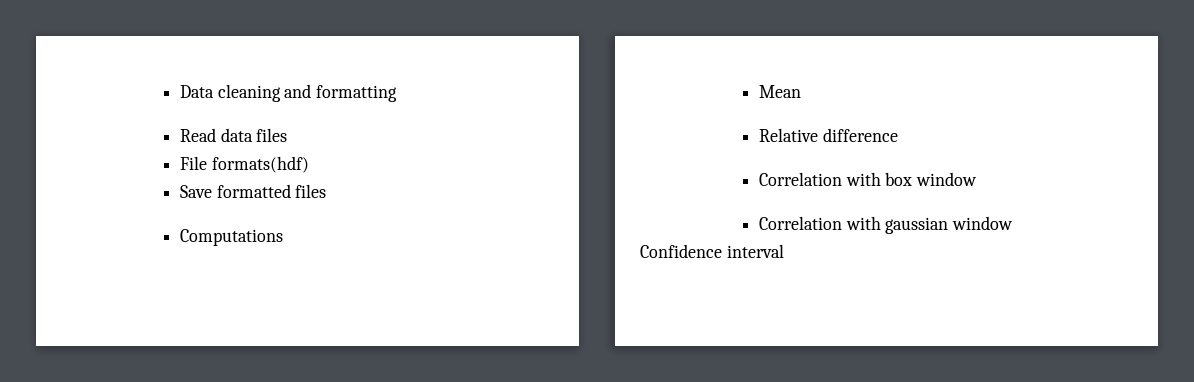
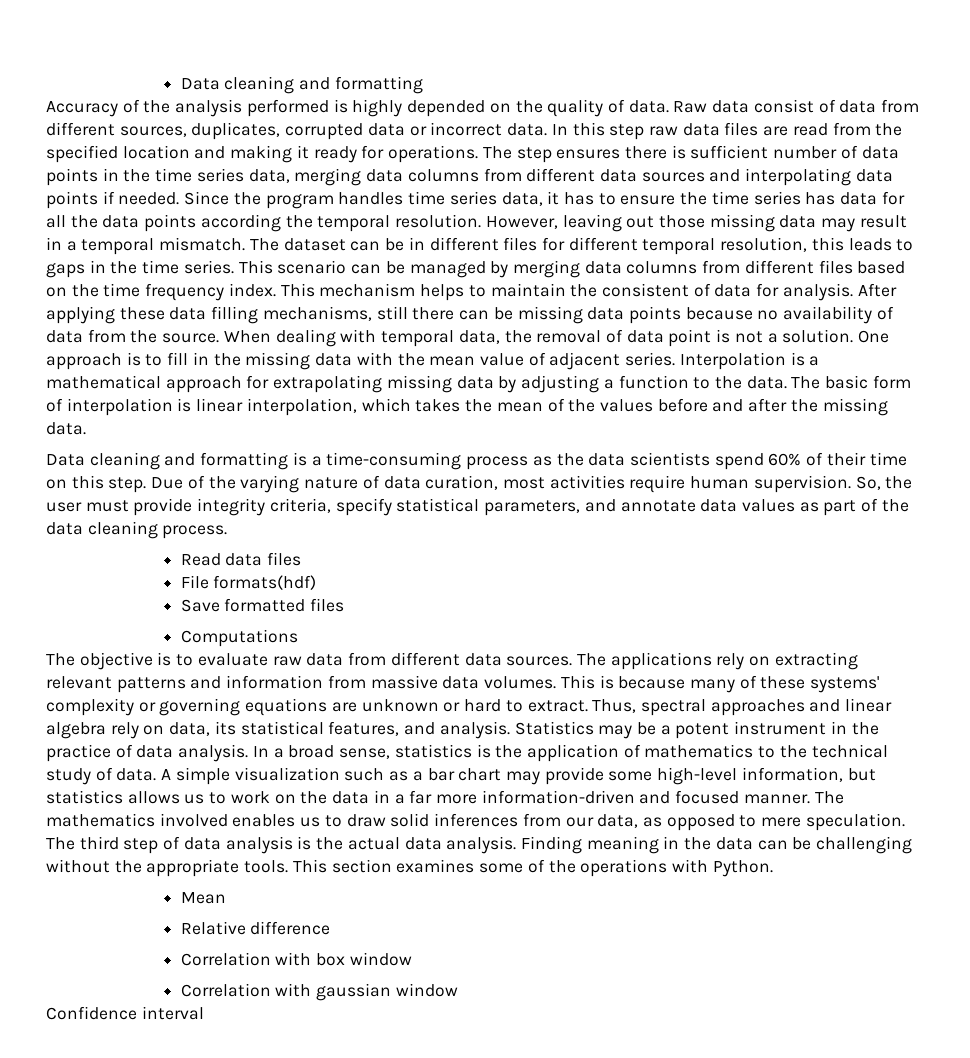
[179,84,397,102] Data cleaning and formatting -> [180,76,423,94] [46,99,920,117] [46,122,903,140] [46,145,899,163] [46,168,893,186] [46,191,905,209] [46,214,907,232] [46,237,914,255] [46,260,906,278] [46,283,897,301] [46,306,894,324] [46,329,890,347] [46,352,820,370] [46,375,911,393] [46,398,888,416] [46,422,86,435] [46,452,907,470] [46,475,913,493] [46,498,909,516] [46,521,228,539] Data cleaning and formatting // Accuracy of the analysis performed is highly depended on the quality of data. Raw data consist of data from different sources, duplicates, corrupted data or incorrect data. In this step raw data files are read from the specified location and making it ready for operations. The step ensures there is sufficient number of data points in the time series data, merging data columns from different data sources and interpolating data points if needed. Since the program handles time series data, it has to ensure the time series has data for all the data points according the temporal resolution. However, leaving out those missing data may result in a temporal mismatch. The dataset can be in different files for different temporal resolution, this leads to gaps in the time series. This scenario can be managed by merging data columns from different files based on the time frequency index. This mechanism helps to maintain the consistent of data for analysis. After applying these data filling mechanisms, still there can be missing data points because no availability of data from the source. When dealing with temporal data, the removal of data point is not a solution. One approach is to fill in the missing data with the mean value of adjacent series. Interpolation is a mathematical approach for extrapolating missing data by adjusting a function to the data. The basic form of interpolation is linear interpolation, which takes the mean of the values before and after the missing data. // Data cleaning and formatting is a time-consuming process as the data scientists spend 60% of their time on this step. Due of the varying nature of data curation, most activities require human supervision. So, the user must provide integrity criteria, specify statistical parameters, and annotate data values as part of the data cleaning process.
(283, 237) none -> [46,652,858,670] [46,675,880,693] [46,698,893,716] [46,721,879,739] [46,744,888,762] [46,767,876,785] [46,790,844,804] [46,813,905,831] [46,836,913,854] [46,859,773,877] // The objective is to evaluate raw data from different data sources. The applications rely on extracting relevant patterns and information from massive data volumes. This is because many of these systems' complexity or governing equations are unknown or hard to extract. Thus, spectral approaches and linear algebra rely on data, its statistical features, and analysis. Statistics may be a potent instrument in the practice of data analysis. In a broad sense, statistics is the application of mathematics to the technical study of data. A simple visualization such as a bar chart may provide some high-level information, but statistics allows us to work on the data in a far more information-driven and focused manner. The mathematics involved enables us to draw solid inferences from our data, as opposed to mere speculation. The third step of data analysis is the actual data analysis. Finding meaning in the data can be challenging without the appropriate tools. This section examines some of the operations with Python.

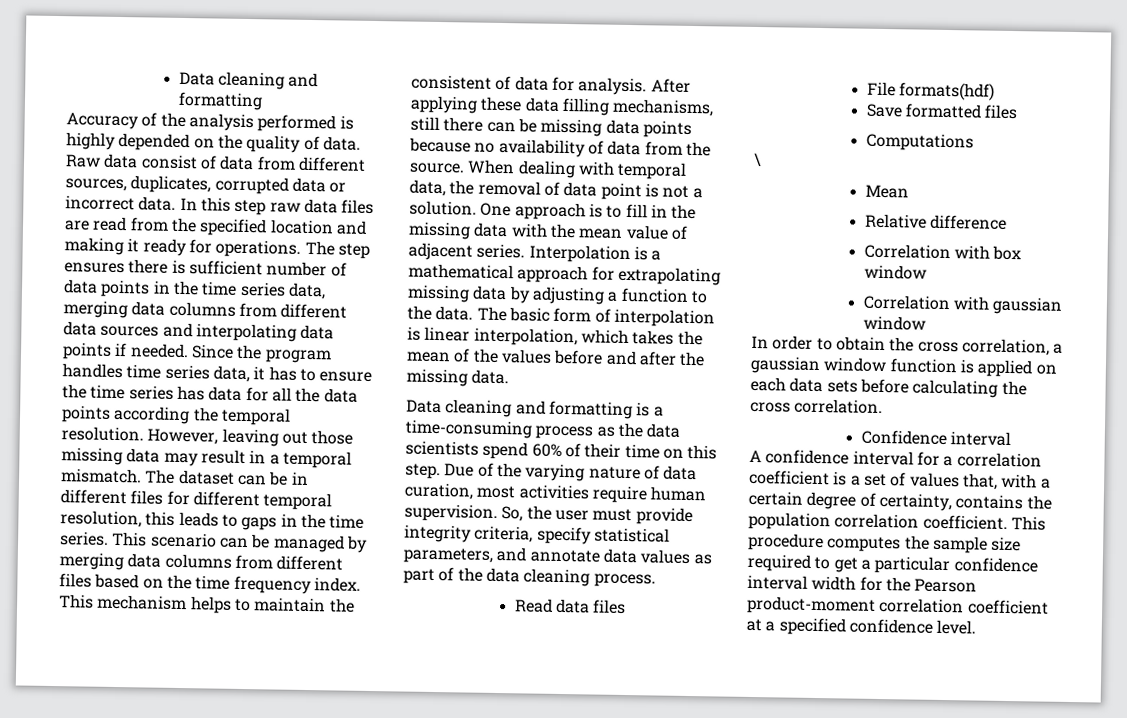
[46,652,858,670] [46,675,880,693] [46,698,893,716] [46,721,879,739] [46,744,888,762] [46,767,876,785] [46,790,844,804] [46,813,905,831] [46,836,913,854] [46,859,773,877] The objective is to evaluate raw data from different data sources. The applications rely on extracting relevant patterns and information from massive data volumes. This is because many of these systems' complexity or governing equations are unknown or hard to extract. Thus, spectral approaches and linear algebra rely on data, its statistical features, and analysis. Statistics may be a potent instrument in the practice of data analysis. In a broad sense, statistics is the application of mathematics to the technical study of data. A simple visualization such as a bar chart may provide some high-level information, but statistics allows us to work on the data in a far more information-driven and focused manner. The mathematics involved enables us to draw solid inferences from our data, as opposed to mere speculation. The third step of data analysis is the actual data analysis. Finding meaning in the data can be challenging without the appropriate tools. This section examines some of the operations with Python. -> [754,152,762,167] \
[46,1006,204,1020] Confidence interval -> [751,335,1064,356] [750,355,1057,378] [750,376,1027,398] [750,398,884,415] [860,429,1011,447] [749,449,1042,468] [749,469,1051,490] [748,490,1052,512] [748,511,1046,531] [748,532,1022,554] [747,553,1038,575] [747,574,978,593] [747,595,1049,615] [746,617,977,636] In order to obtain the cross correlation, a gaussian window function is applied on each data sets before calculating the cross correlation. // Confidence interval // A confidence interval for a correlation coefficient is a set of values that, with a certain degree of certainty, contains the population correlation coefficient. This procedure computes the sample size required to get a particular confidence interval width for the Pearson product-moment correlation coefficient at a specified confidence level.

